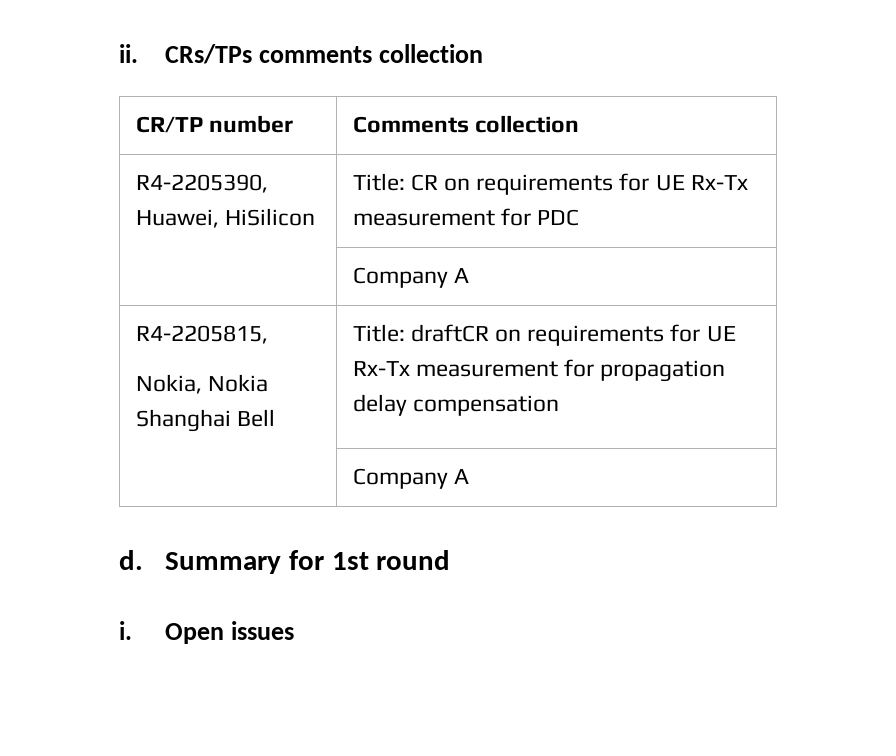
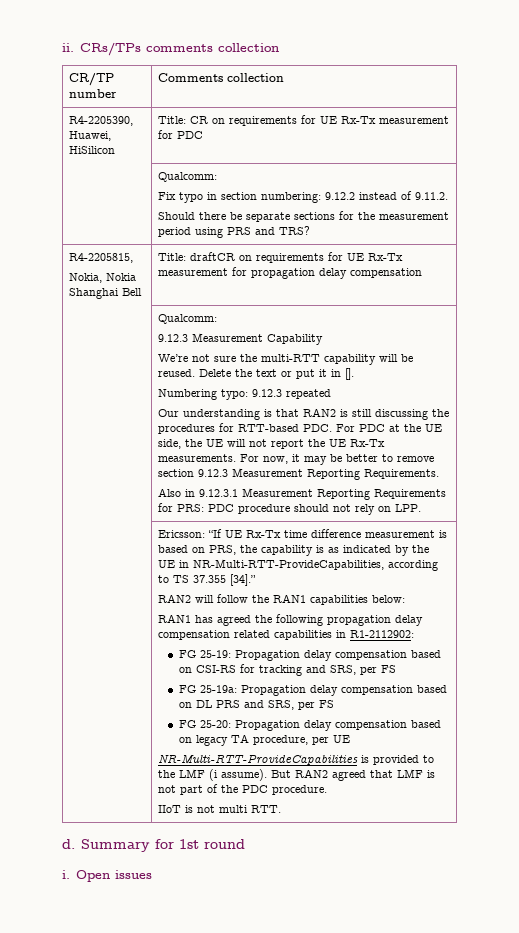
[352,267,469,288] Company A -> [158,172,218,182] [158,191,449,203] [158,211,450,222] [158,226,311,238] Qualcomm: // Fix typo in section numbering: 9.12.2 instead of 9.11.2. // Should there be separate sections for the measurement period using PRS and TRS?
[352,468,469,489] Company A -> [158,314,218,324] [158,333,324,345] [158,354,414,365] [158,368,355,380] [158,389,332,400] [158,408,450,420] [158,423,443,434] [158,439,386,449] [158,454,435,465] [158,468,440,480] [158,488,447,500] [158,503,422,515] [158,529,448,538] [158,545,430,556] [158,559,439,571] [158,574,257,586] [158,594,406,605] [158,614,424,626] [158,630,415,640] [178,650,441,661] [178,664,396,676] [178,685,447,696] [178,700,334,710] [178,720,441,731] [178,734,350,746] [158,754,435,765] [158,769,436,781] [158,784,328,795] [158,805,282,813] Qualcomm: // 9.12.3 Measurement Capability // We’re not sure the multi-RTT capability will be reused. Delete the text or put it in []. // Numbering typo: 9.12.3 repeated // Our understanding is that RAN2 is still discussing the procedures for RTT-based PDC. For PDC at the UE side, the UE will not report the UE Rx-Tx measurements. For now, it may be better to remove section 9.12.3 Measurement Reporting Requirements. // Also in 9.12.3.1 Measurement Reporting Requirements for PRS: PDC procedure should not rely on LPP. // | Ericsson: “If UE Rx-Tx time difference measurement is based on PRS, the capability is as indicated by the UE in NR-Multi-RTT-ProvideCapabilities, according to TS 37.355 [34].” // RAN2 will follow the RAN1 capabilities below: // RAN1 has agreed the following propagation delay compensation related capabilities in R1-2112902: // FG 25-19: Propagation delay compensation based on CSI-RS for tracking and SRS, per FS // FG 25-19a: Propagation delay compensation based on DL PRS and SRS, per FS // FG 25-20: Propagation delay compensation based on legacy TA procedure, per UE // NR-Multi-RTT-ProvideCapabilities is provided to the LMF (i assume). But RAN2 agreed that LMF is not part of the PDC procedure. // IIoT is not multi RTT.

